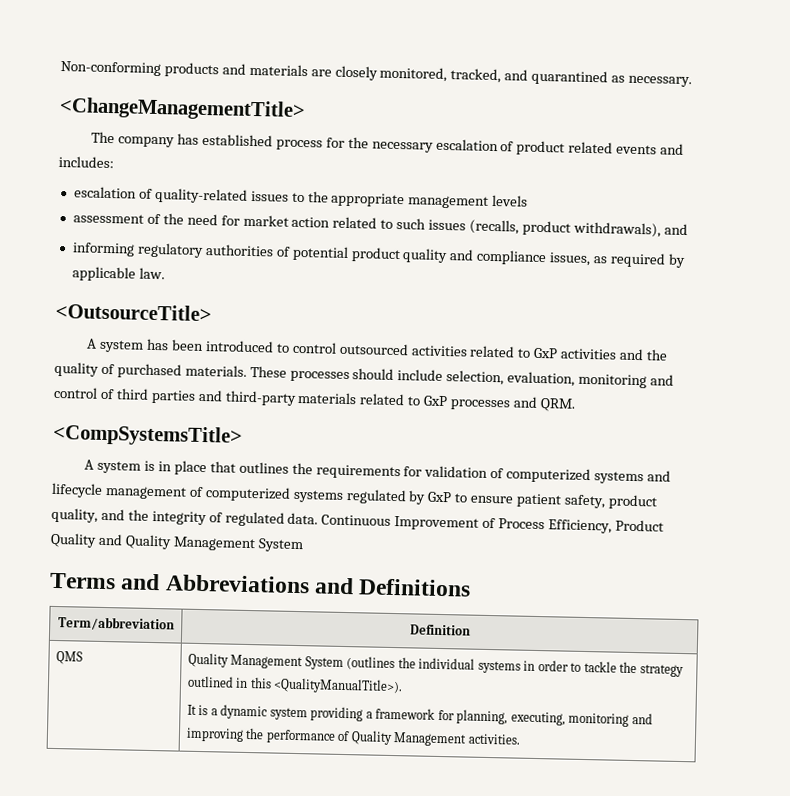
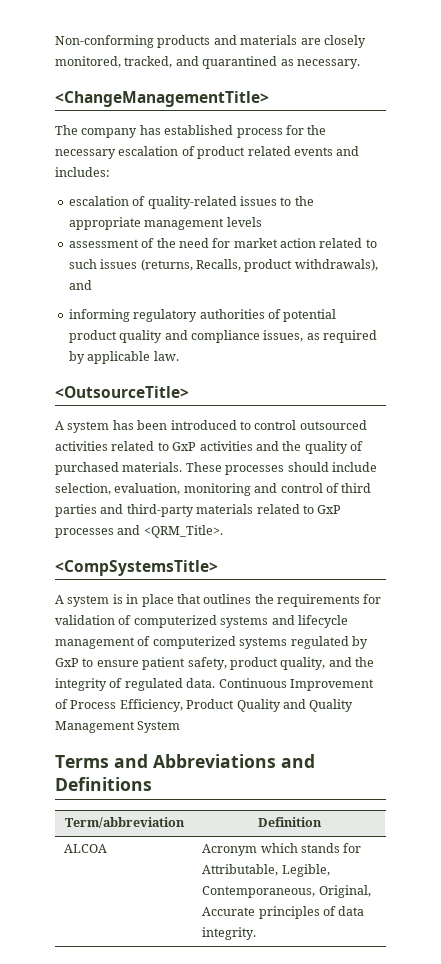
[469,219,520,235] (recalls, -> [140,259,241,271] (returns, Recalls,
[539,398,576,412] QRM. -> [143,525,223,538] <QRM_Title>.
[55,651,83,665] [187,652,684,678] [186,675,404,695] [186,704,653,727] [185,727,521,747] QMS | Quality Management System (outlines the individual systems in order to tackle the strategy outlined in this <QualityManualTitle>). // It is a dynamic system providing a framework for planning, executing, monitoring and improving the performance of Quality Management activities. -> [64,844,108,853] [202,843,362,856] [202,864,330,877] [202,885,371,898] [202,906,365,919] [202,927,257,940] ALCOA | Acronym which stands for Attributable, Legible, Contemporaneous, Original, Accurate principles of data integrity.

